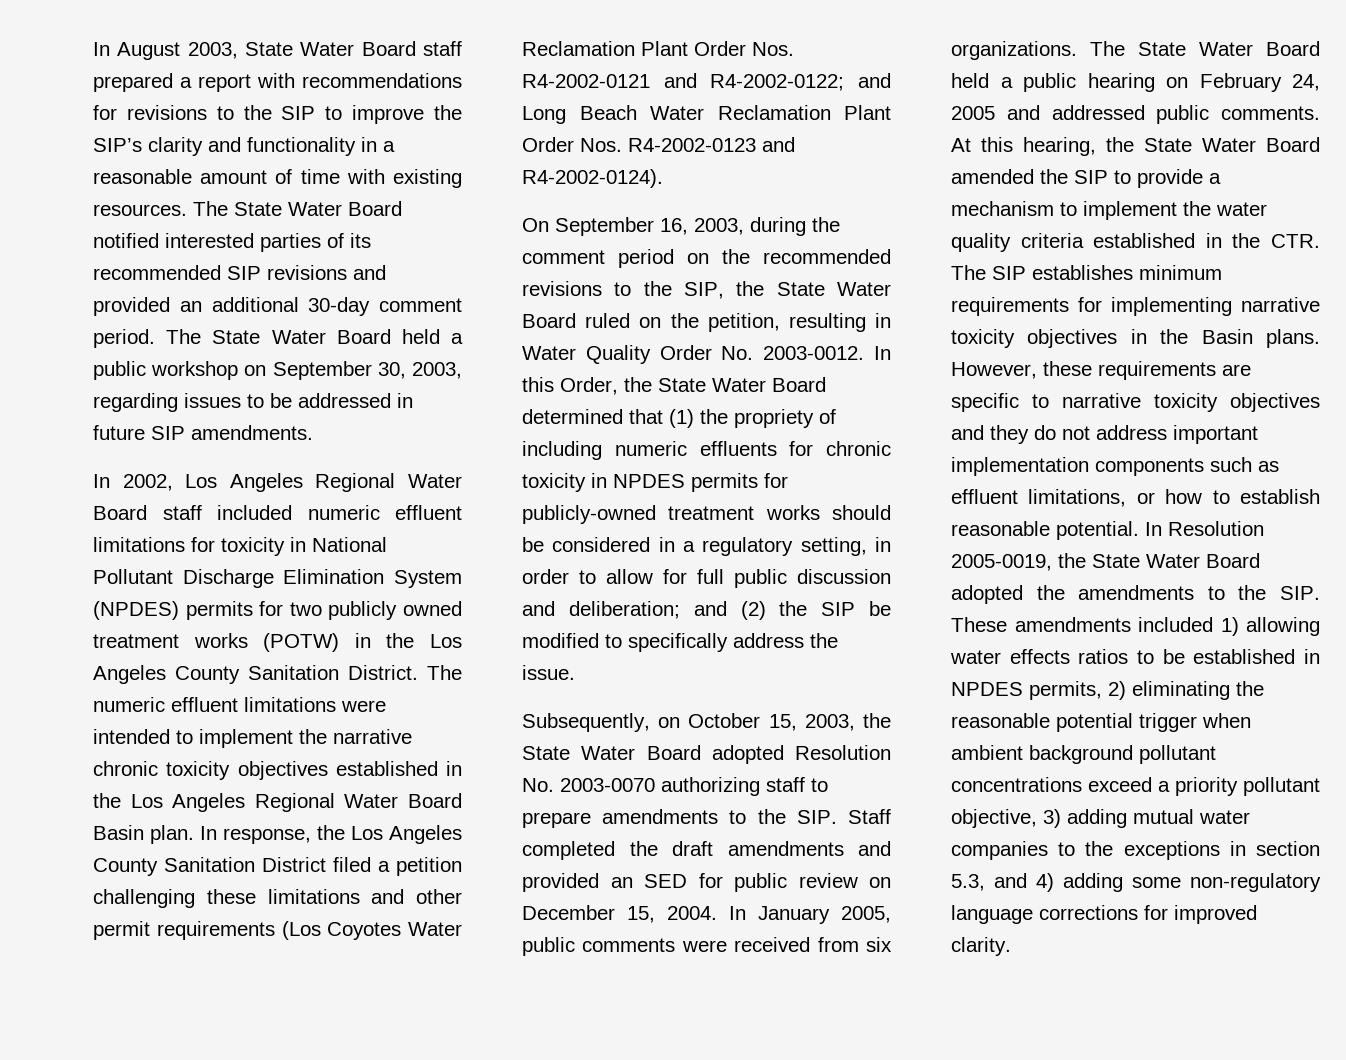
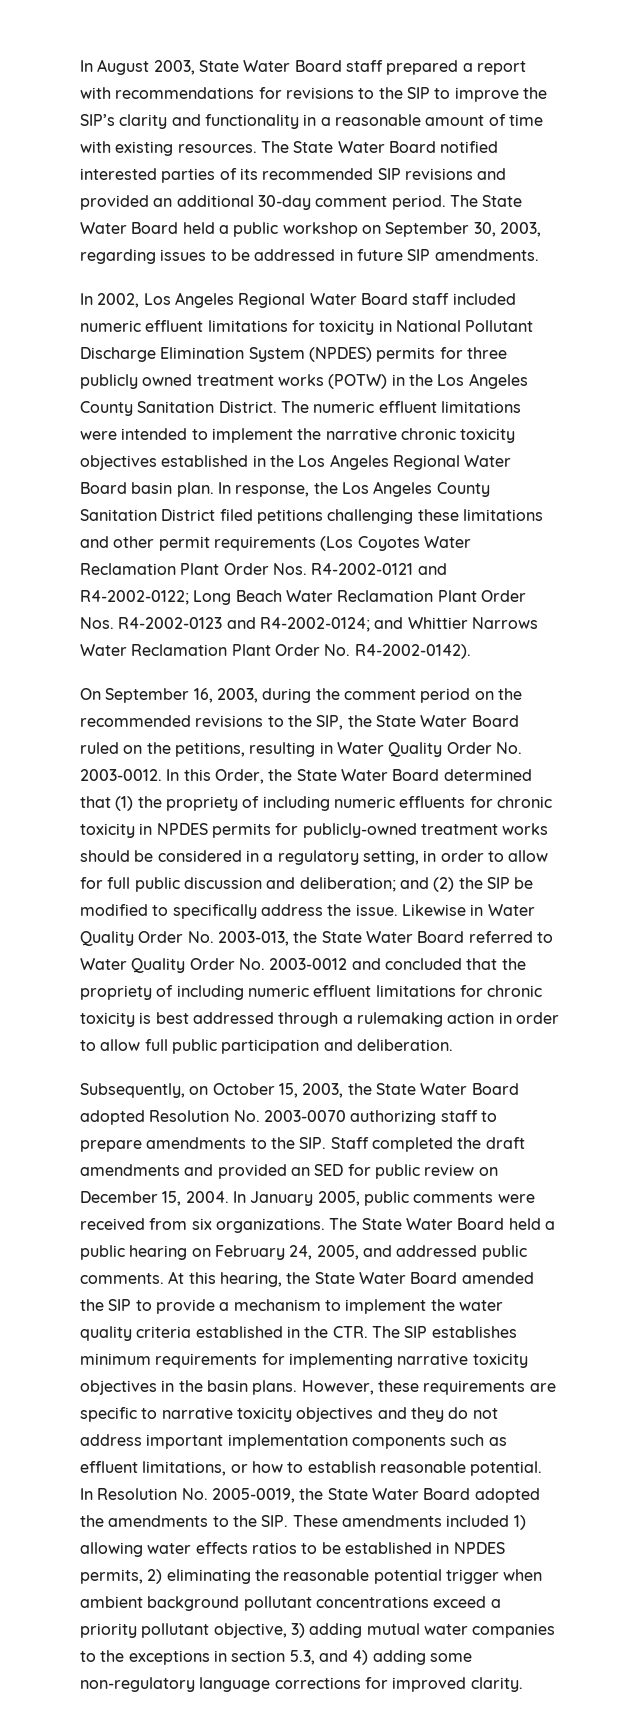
[289,602,322,616] two -> [466,347,507,359] three
[93,825,144,840] Basin -> [131,482,173,494] basin
[378,857,462,876] a petition -> [256,509,323,524] petitions
[858,73,891,88] and -> (189, 597) none
[522,169,663,188] R4-2002-0124). -> [259,617,538,632] [80,644,471,659] R4-2002-0124; and Whittier Narrows Water Reclamation Plant Order No. R4-2002-0142).
[707,313,780,332] petition, -> [174,742,245,757] petitions,
(575, 672) none -> [401,904,535,916] [80,931,553,946] [80,958,526,973] [80,985,543,1000] [80,1012,559,1027] [80,1039,453,1054] Likewise in Water Quality Order No. 2003-013, the State Water Board referred to Water Quality Order No. 2003-0012 and concluded that the propriety of including numeric effluent limitations for chronic toxicity is best addressed through a rulemaking action in order to allow full public participation and deliberation.
[951,106,995,120] 2005 -> [316,1245,359,1260] 2005,
[1201,329,1253,344] Basin -> [206,1380,248,1392] basin
(1264, 528) none -> [181,1488,208,1500] No.

